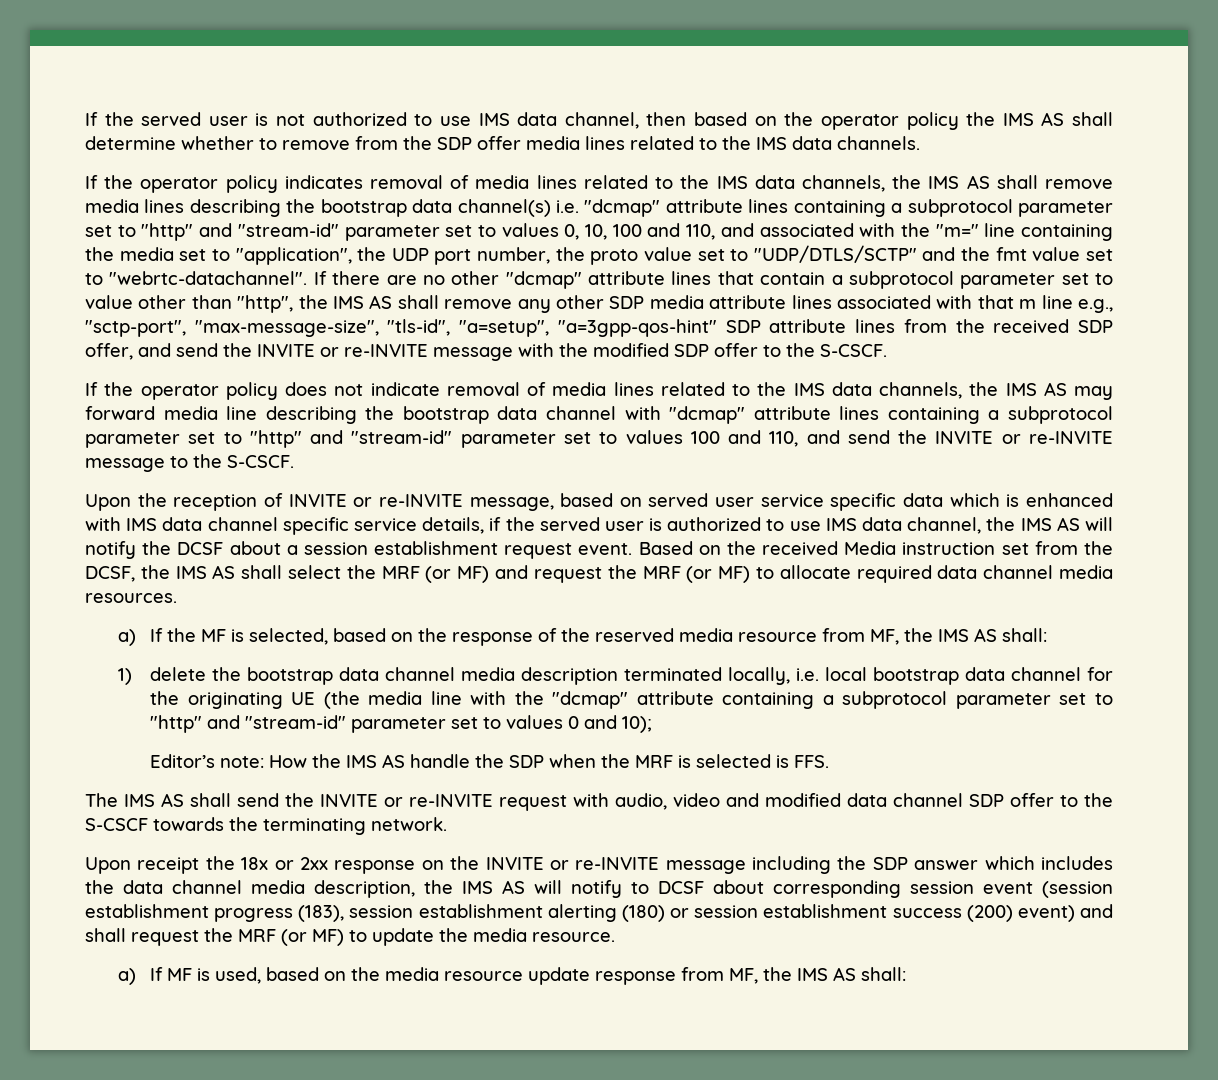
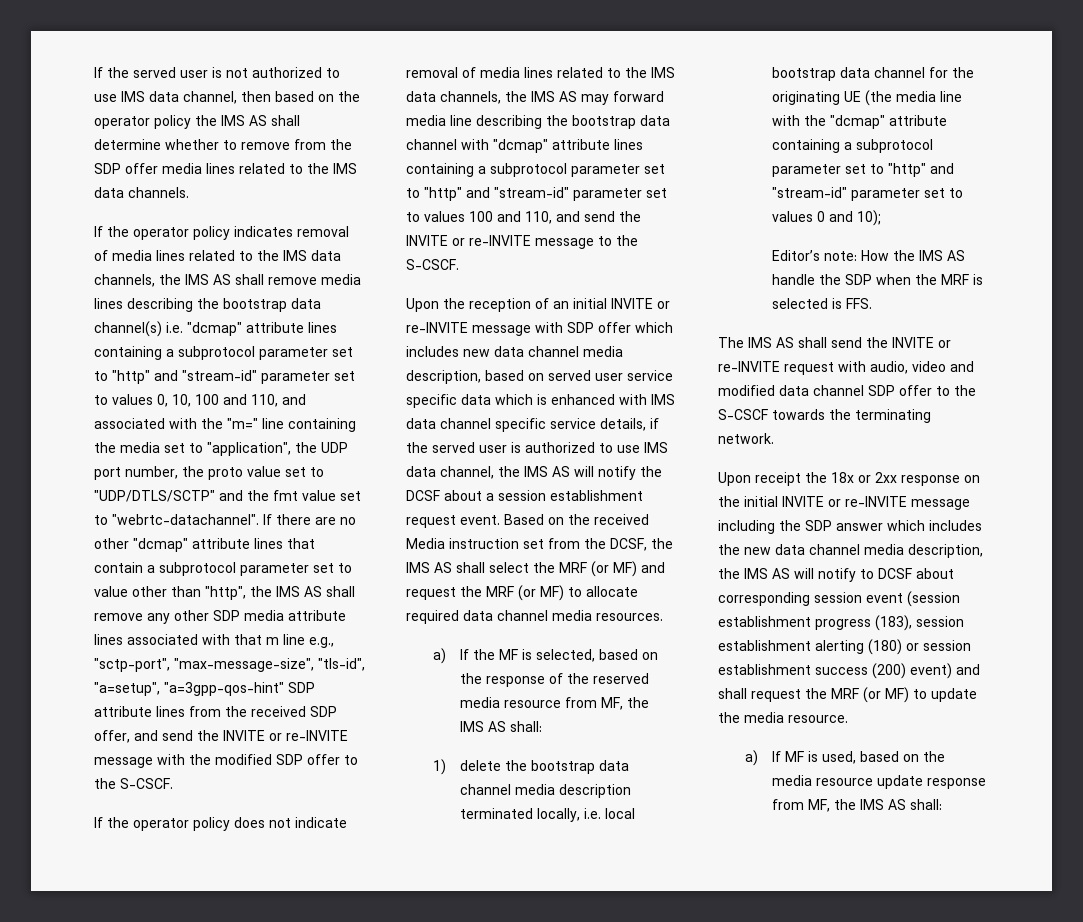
[288,494,554,511] INVITE or re-INVITE message, -> [553,298,670,309] [406,322,673,336] [406,346,623,357] [406,370,481,384] an initial INVITE or re-INVITE message with SDP offer which includes new data channel media description,
(480, 863) none -> [744,496,778,507] initial
(114, 887) none -> [744,547,771,555] new

